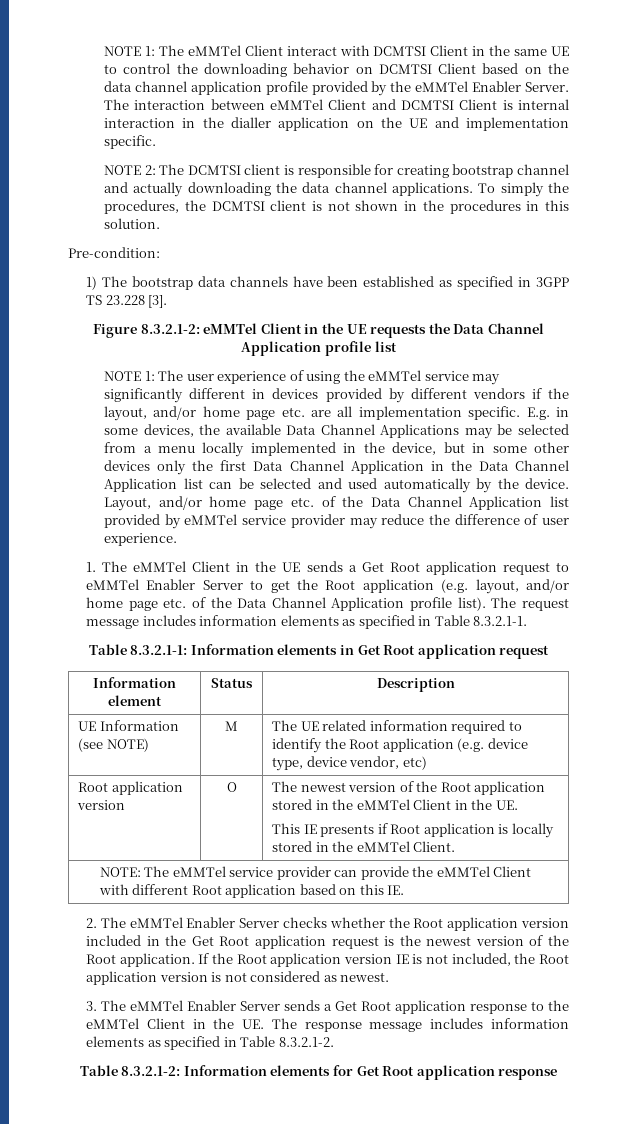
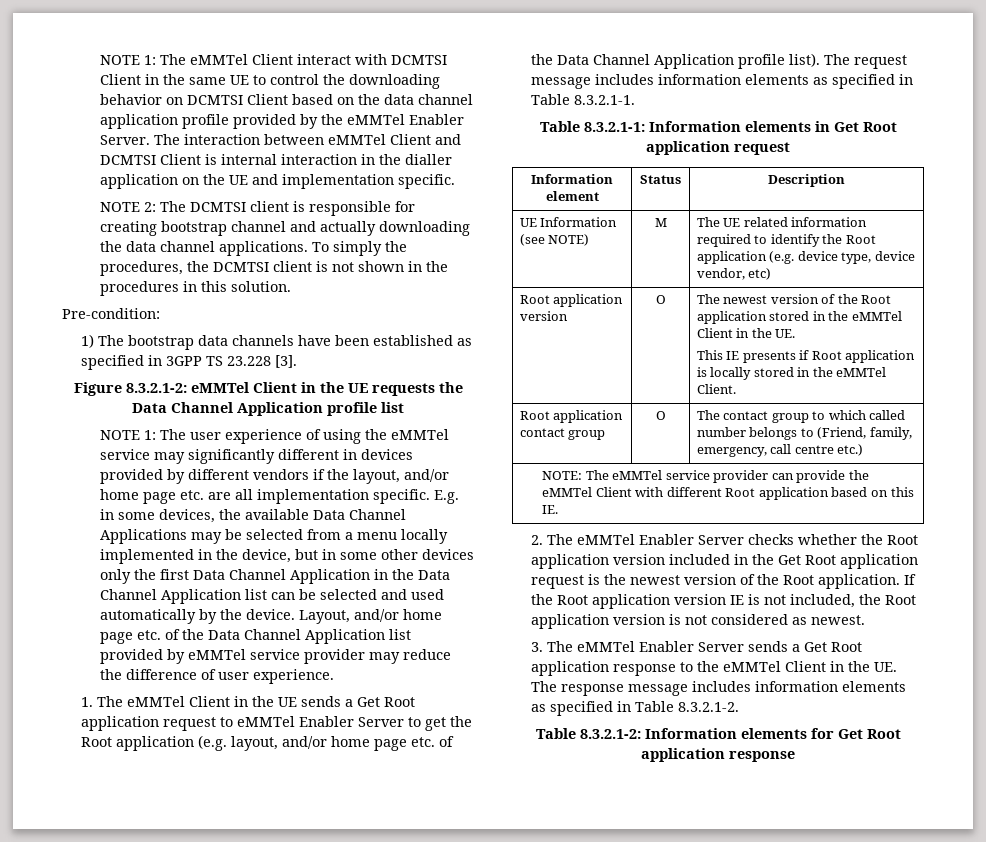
(456, 846) none -> [519,410,624,423] [519,428,606,440] [655,411,666,420] [696,410,906,423] [696,427,912,440] [696,444,864,457] // Root application contact group | O | The contact group to which called number belongs to (Friend, family, emergency, call centre etc.)

